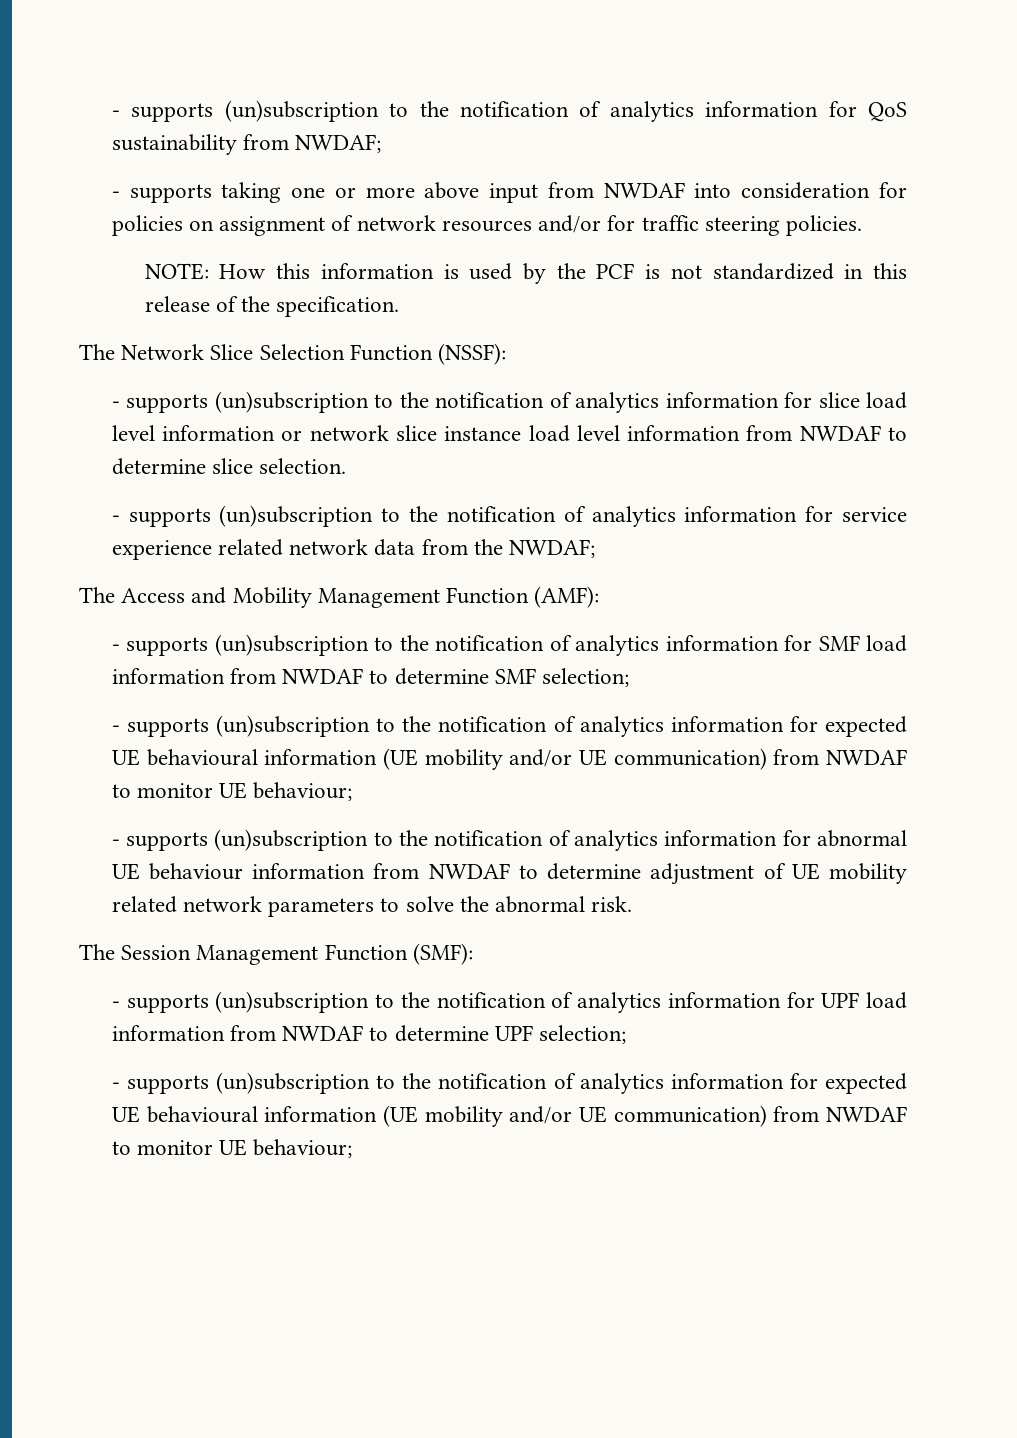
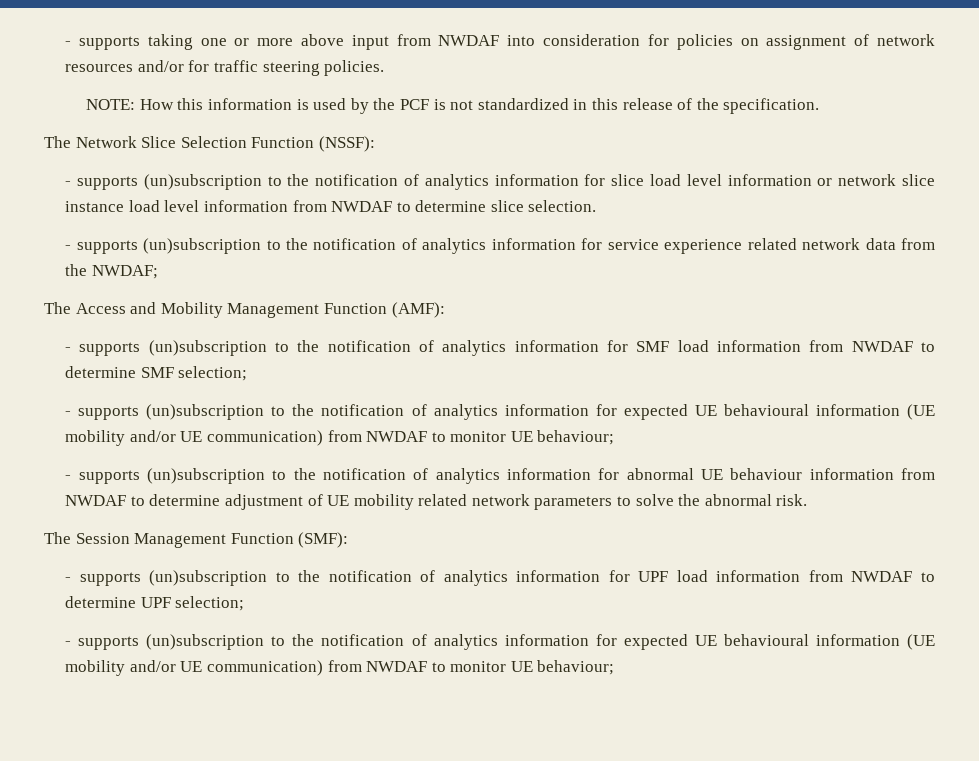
[111,100,907,122] [111,134,382,155] [111,184,212,203] - supports (un)subscription to the notification of analytics information for QoS sustainability from NWDAF; // - supports -> [65,36,140,50] - supports

